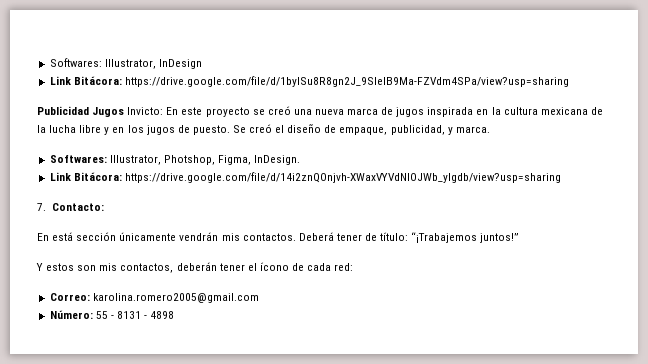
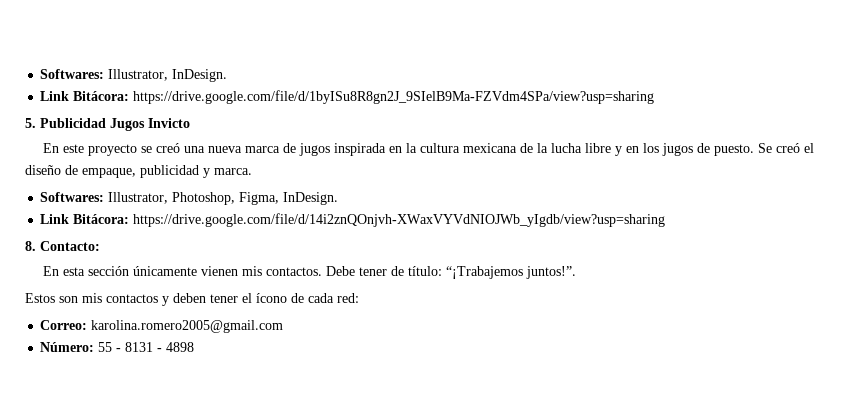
[49,58,202,69] Softwares: Illustrator, InDesign -> [40,69,228,82] Softwares: Illustrator, InDesign.
(569, 81) none -> [25,118,36,128] 5.
[127,107,164,115] Invicto: -> [148,118,190,128] Invicto //
[390,125,445,135] publicidad, -> [140,165,199,178] publicidad
[163,155,215,165] Photshop, -> [172,192,236,205] Photoshop,
[37,203,46,211] 7. -> [25,241,36,251] 8.
[52,232,74,241] está -> [63,267,86,276] esta
[179,232,219,241] vendrán -> [201,266,239,276] vienen
[298,232,334,241] Deberá -> [326,266,356,276] Debe
[480,233,520,243] [36,262,217,273] juntos!” // Y estos son mis contactos, deberán -> [526,266,577,279] [25,293,206,306] juntos!”. // Estos son mis contactos y deben

